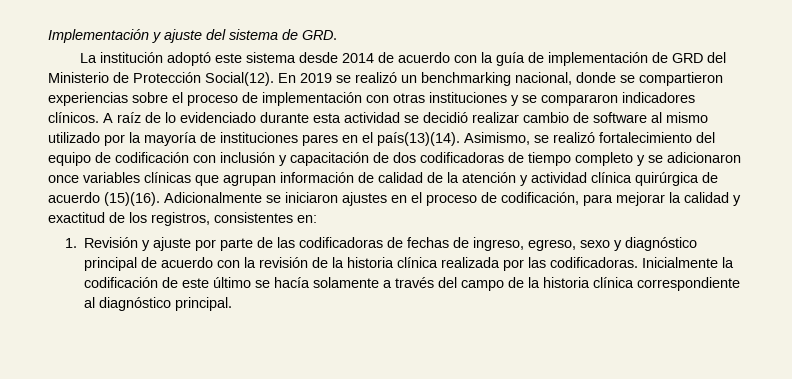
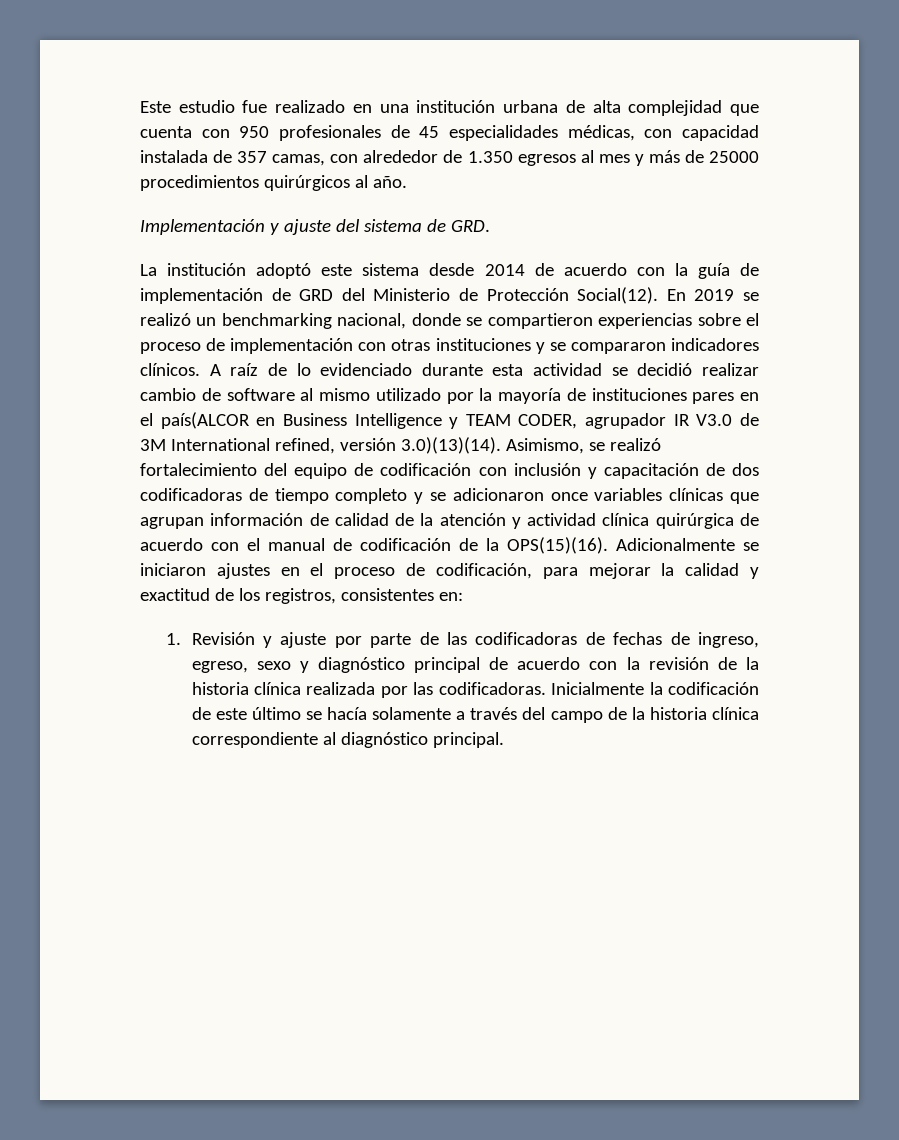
(48, 36) none -> [140,100,760,116] [140,125,759,141] [140,150,759,166] [140,175,407,191] Este estudio fue realizado en una institución urbana de alta complejidad que cuenta con 950 profesionales de 45 especialidades médicas, con capacidad instalada de 357 camas, con alrededor de 1.350 egresos al mes y más de 25000 procedimientos quirúrgicos al año. //
[377,132,460,146] país(13)(14). -> [160,412,759,429] [140,437,501,454] país(ALCOR en Business Intelligence y TEAM CODER, agrupador IR V3.0 de 3M International refined, versión 3.0)(13)(14).
[104,192,160,206] (15)(16). -> [211,537,608,554] con el manual de codificación de la OPS(15)(16).

